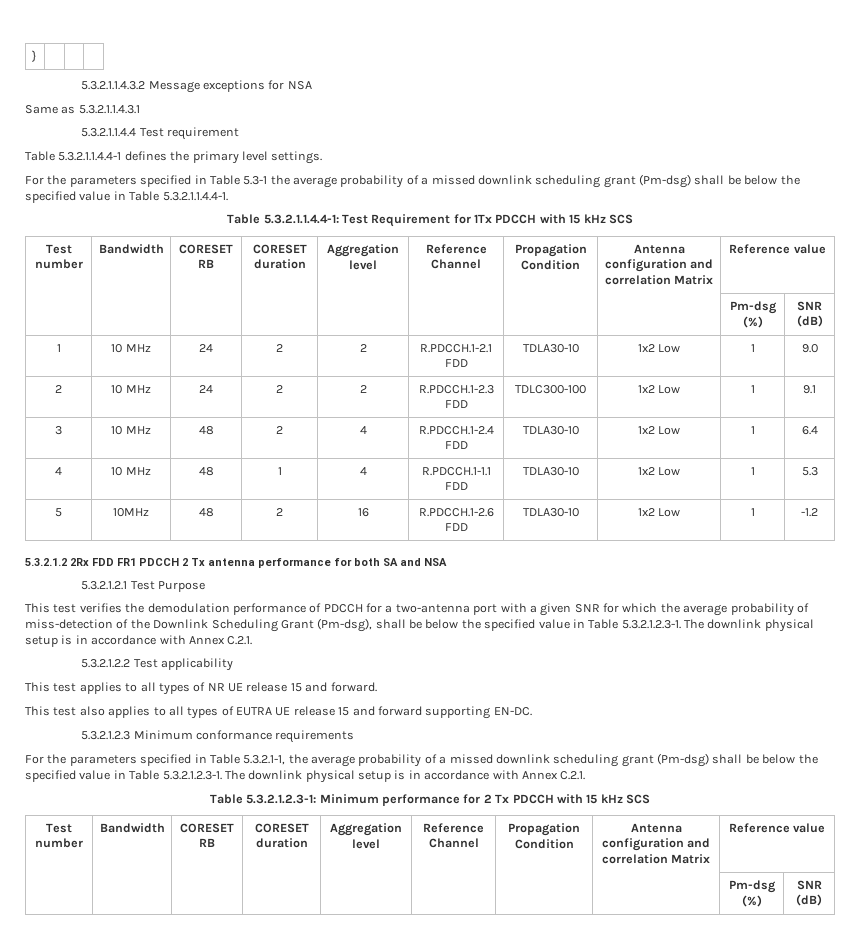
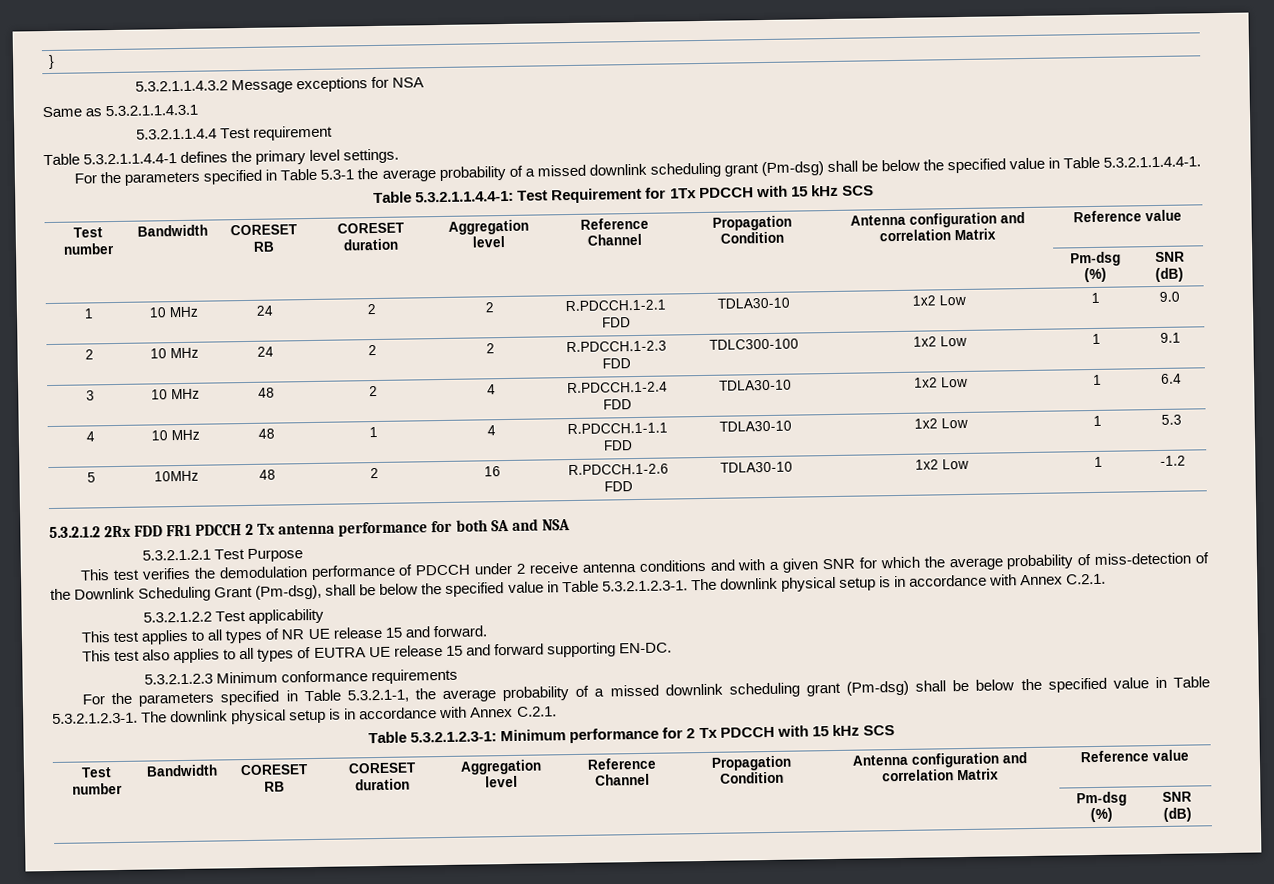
[366,603,498,615] for a two-antenna port -> [474,559,735,575] under 2 receive antenna conditions and

